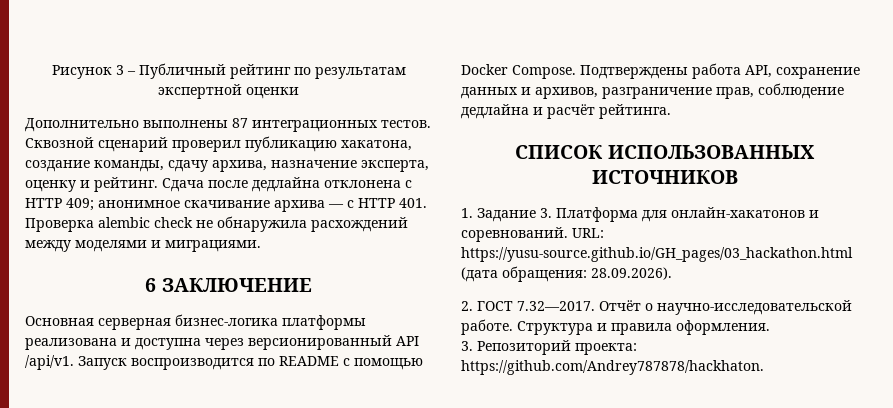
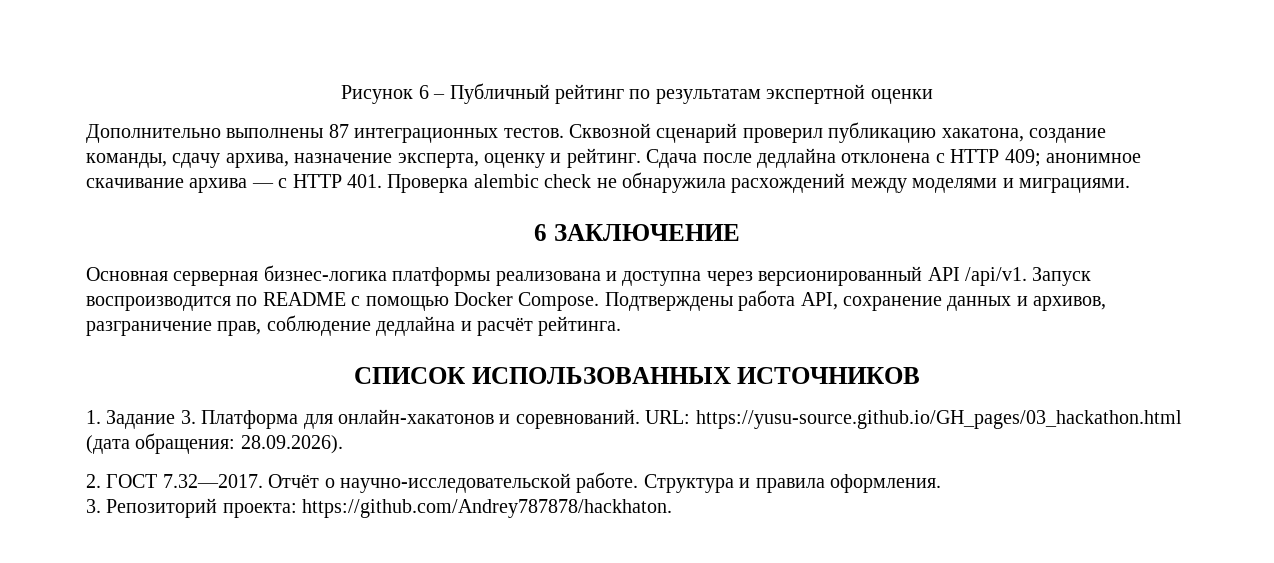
[115,65,124,75] 3 -> [418,85,429,99] 6

